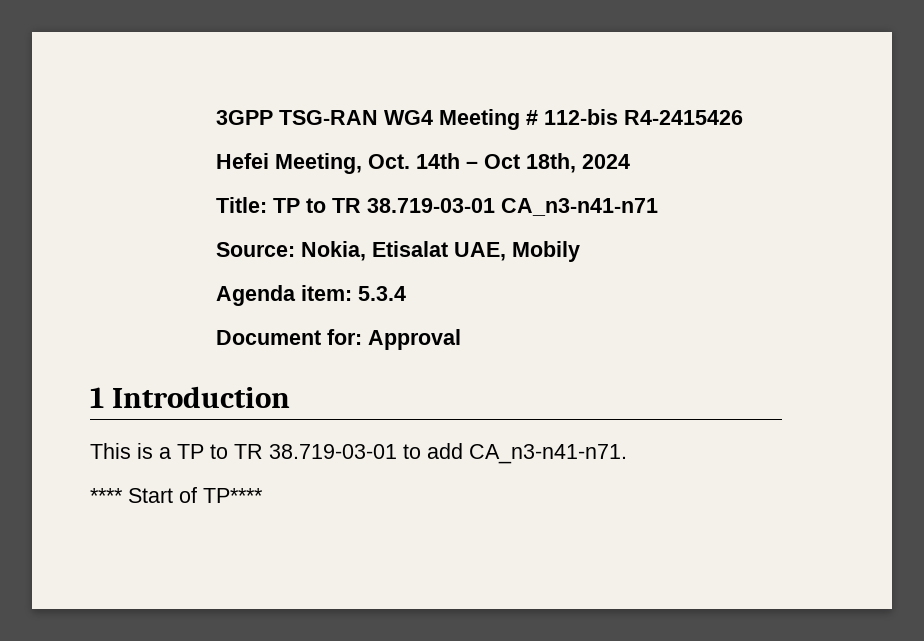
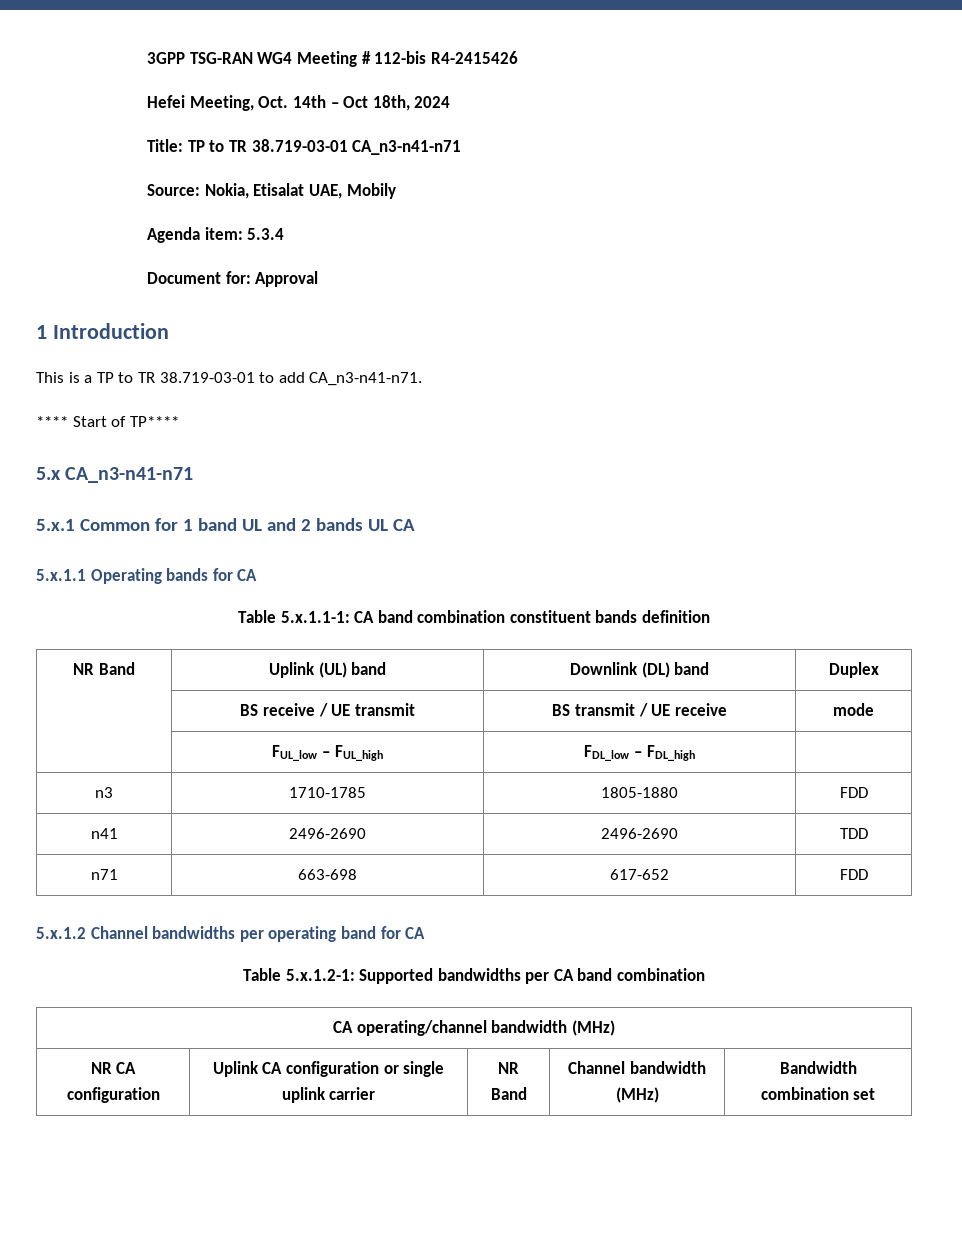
(263, 495) none -> [36,467,194,483] [36,518,415,531] [36,568,258,584] [237,610,711,623] [73,662,135,675] [268,662,387,678] [569,662,710,678] [828,662,879,678] [240,703,415,717] [552,703,727,717] [833,703,874,716] [272,745,383,761] [584,745,695,761] [95,787,113,798] [289,787,366,798] [601,787,678,798] [839,787,868,798] [90,828,118,839] [289,828,366,839] [601,828,678,839] [839,828,868,839] [90,869,118,880] [298,869,357,880] [610,869,669,880] [839,869,868,880] [36,926,426,942] [242,968,706,984] [333,1020,615,1036] [90,1062,137,1074] [66,1087,160,1103] [212,1061,445,1077] [281,1087,376,1103] [498,1062,519,1074] [490,1087,527,1100] [568,1061,706,1074] [615,1087,659,1103] [779,1061,857,1074] [760,1087,876,1100] // 5.x CA_n3-n41-n71 // 5.x.1 Common for 1 band UL and 2 bands UL CA // 5.x.1.1 Operating bands for CA // Table 5.x.1.1-1: CA band combination constituent bands definition // NR Band | Uplink (UL) band | Downlink (DL) band | Duplex // | BS receive / UE transmit | BS transmit / UE receive | mode // | FUL_low – FUL_high | FDL_low – FDL_high | // n3 | 1710-1785 | 1805-1880 | FDD // n41 | 2496-2690 | 2496-2690 | TDD // n71 | 663-698 | 617-652 | FDD // 5.x.1.2 Channel bandwidths per operating band for CA // Table 5.x.1.2-1: Supported bandwidths per CA band combination // CA operating/channel bandwidth (MHz) // NR CA configuration | Uplink CA configuration or single uplink carrier | NR Band | Channel bandwidth (MHz) | Bandwidth combination set

